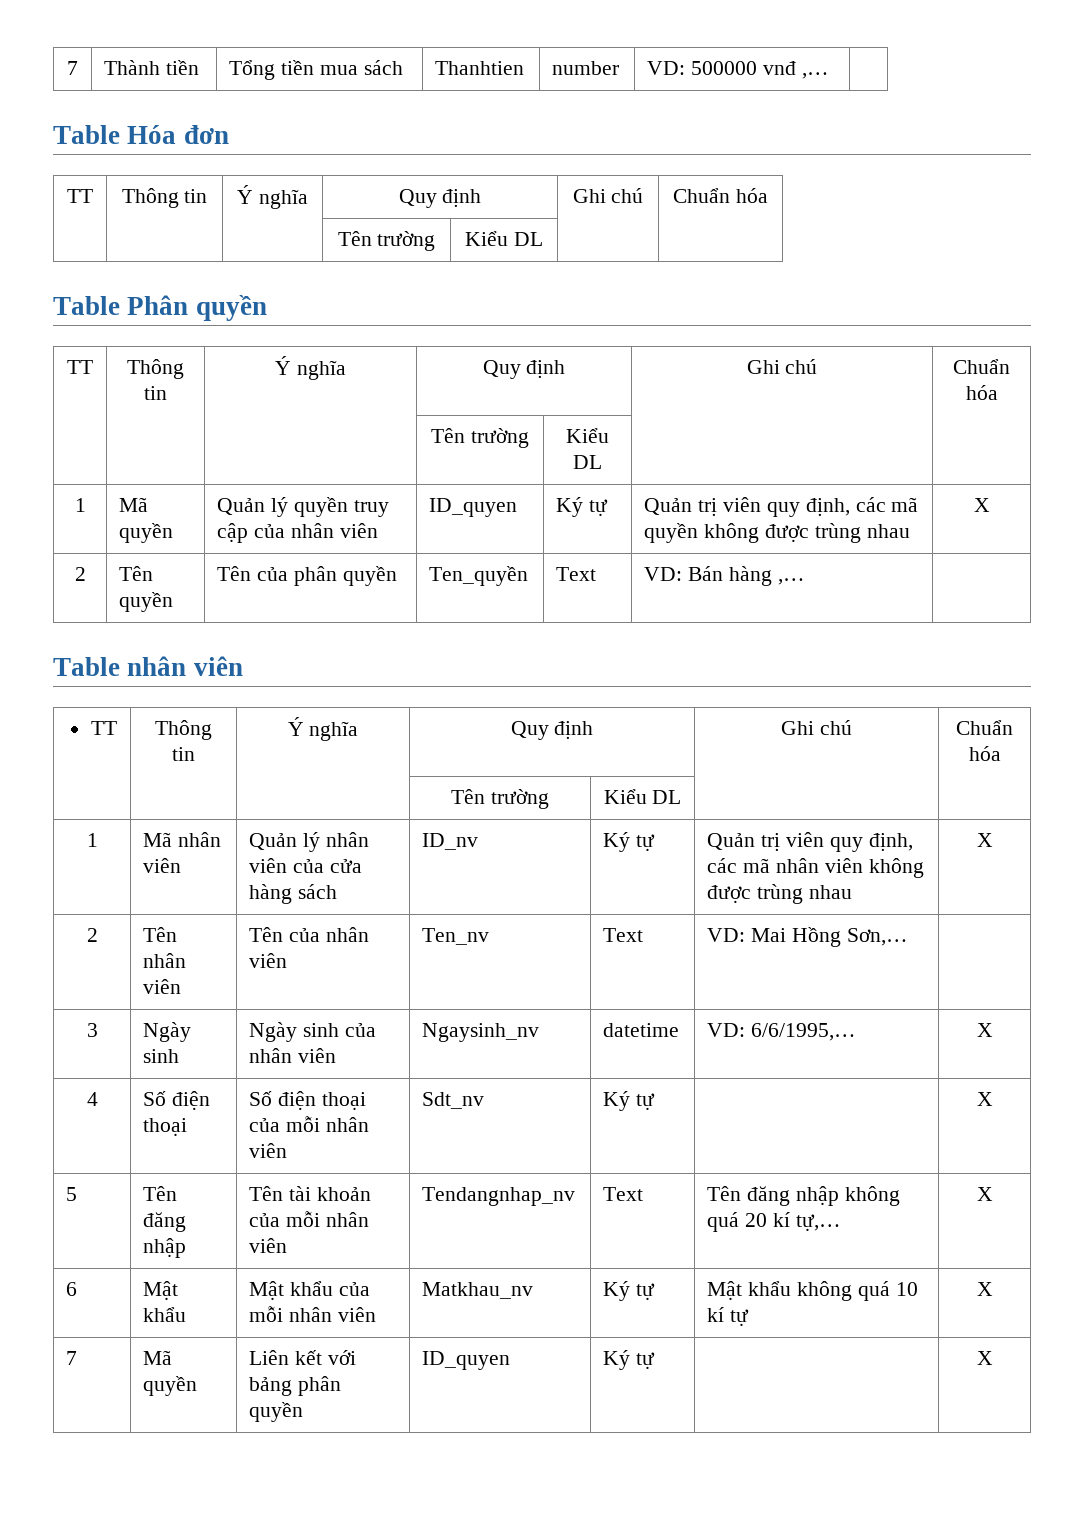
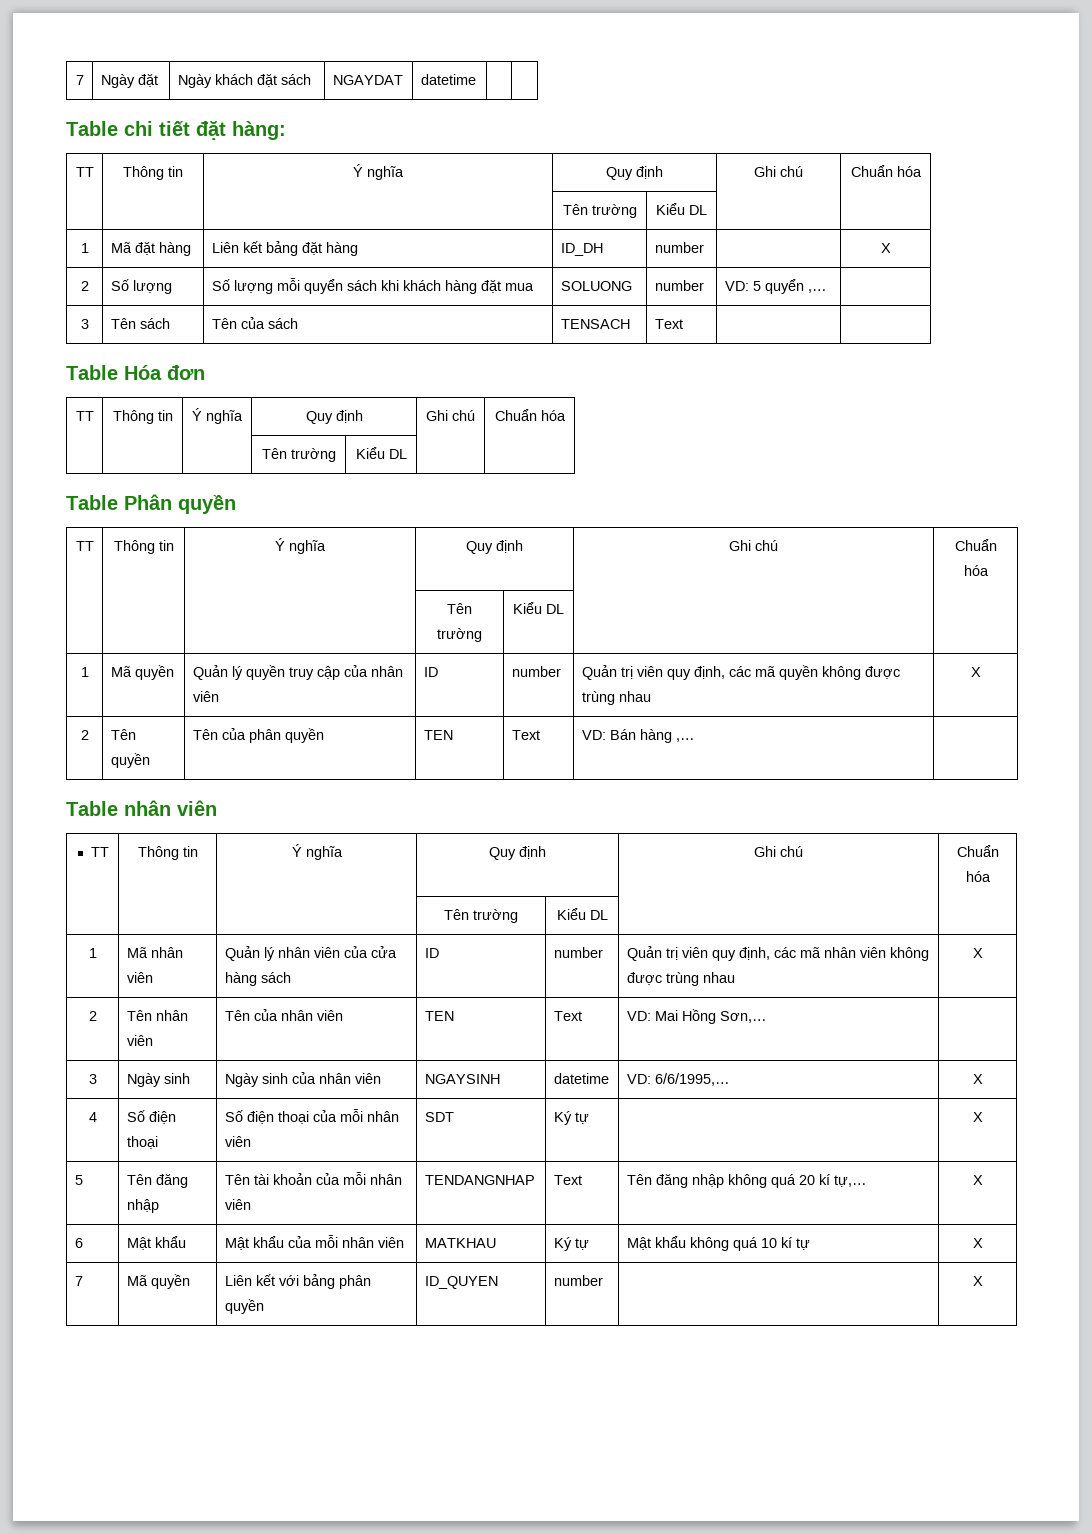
[67,61,78,75] [104,60,200,75] [229,60,403,80] [435,61,525,75] 7 | Thành tiền | Tổng tiền mua sách | Thanhtien -> [75,75,84,85] [100,73,158,88] [177,73,311,88] [332,75,403,85] [420,74,476,85] [66,121,286,140] [75,167,94,177] [123,166,183,180] [353,164,404,180] [606,166,663,180] [754,166,803,177] [850,165,922,177] [562,204,637,218] [656,203,707,215] [80,243,89,253] [110,241,191,256] [211,241,358,256] [560,243,603,256] [654,242,704,253] [880,243,891,253] [80,281,89,291] [110,279,172,294] [211,278,534,294] [560,281,632,291] 7 | Ngày đặt | Ngày khách đặt sách | NGAYDAT | datetime | | // Table chi tiết đặt hàng: // TT | Thông tin | Ý nghĩa | Quy định | Ghi chú | Chuẩn hóa // | | | Tên trường | Kiểu DL | | // 1 | Mã đặt hàng | Liên kết bảng đặt hàng | ID_DH | number | | X // 2 | Số lượng | Số lượng mỗi quyển sách khi khách hàng đặt mua | SOLUONG
[691,61,829,79] 500000 vnđ ,… | -> [752,279,827,294] [80,319,89,329] [110,318,170,329] [211,317,298,329] [560,319,630,329] [654,319,683,329] 5 quyển ,… | // 3 | Tên sách | Tên của sách | TENSACH | Text | |
[429,498,518,517] [556,497,609,517] ID_quyen | Ký tự -> [423,667,438,677] [511,666,561,677] ID | number
[429,566,529,586] Ten_quyền -> [423,730,453,740] TEN
[422,833,479,850] [603,832,656,852] ID_nv | Ký tự -> [424,948,439,958] [553,947,603,958] ID | number
[422,928,490,945] Ten_nv -> [424,1011,454,1021] TEN
[422,1023,540,1042] Ngaysinh_nv -> [424,1074,500,1084] NGAYSINH
[422,1092,485,1109] Sdt_nv -> [424,1112,454,1122] SDT
[422,1187,576,1206] Tendangnhap_nv -> [424,1175,535,1185] TENDANGNHAP
[422,1282,534,1299] Matkhau_nv -> [424,1238,496,1248] MATKHAU
[422,1351,511,1370] [603,1350,656,1370] ID_quyen | Ký tự -> [424,1276,498,1289] [553,1275,603,1286] ID_QUYEN | number

